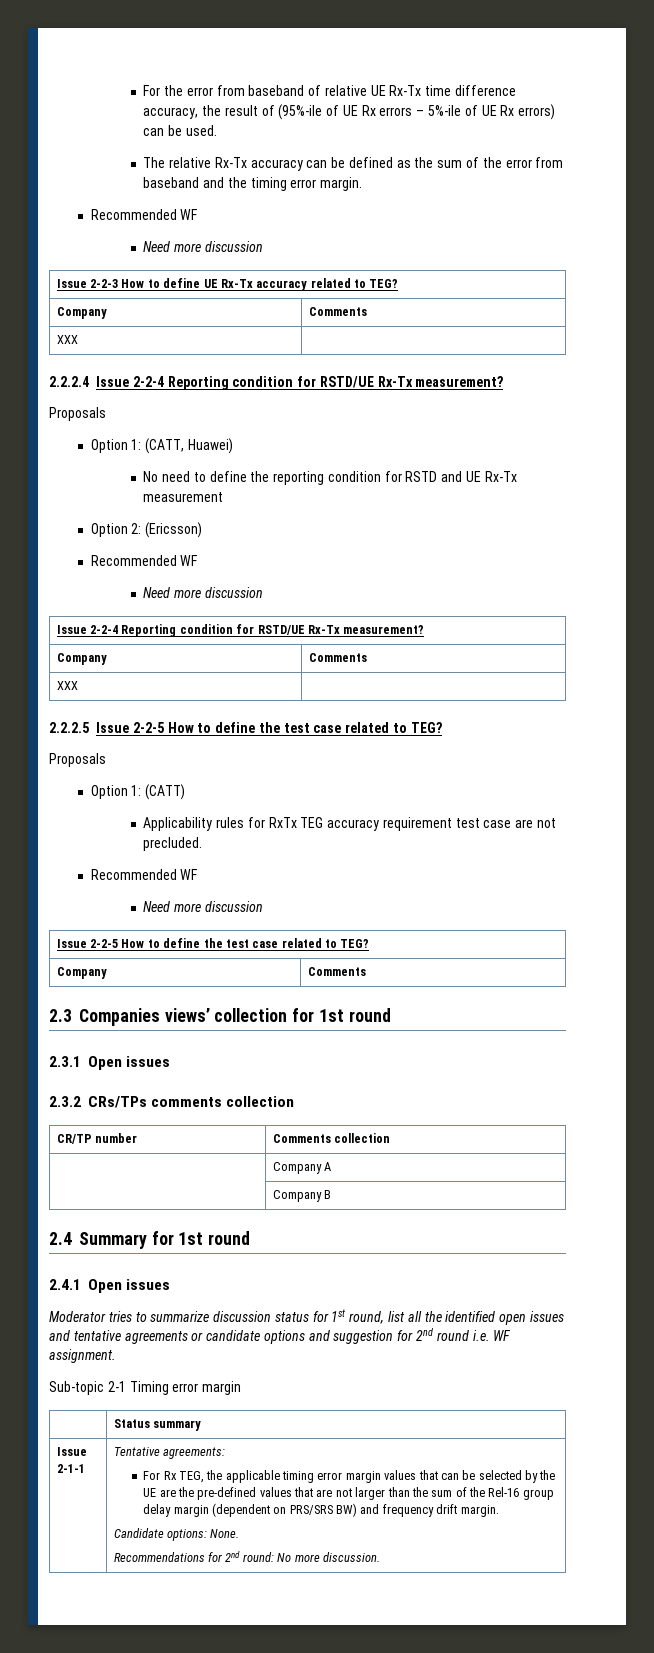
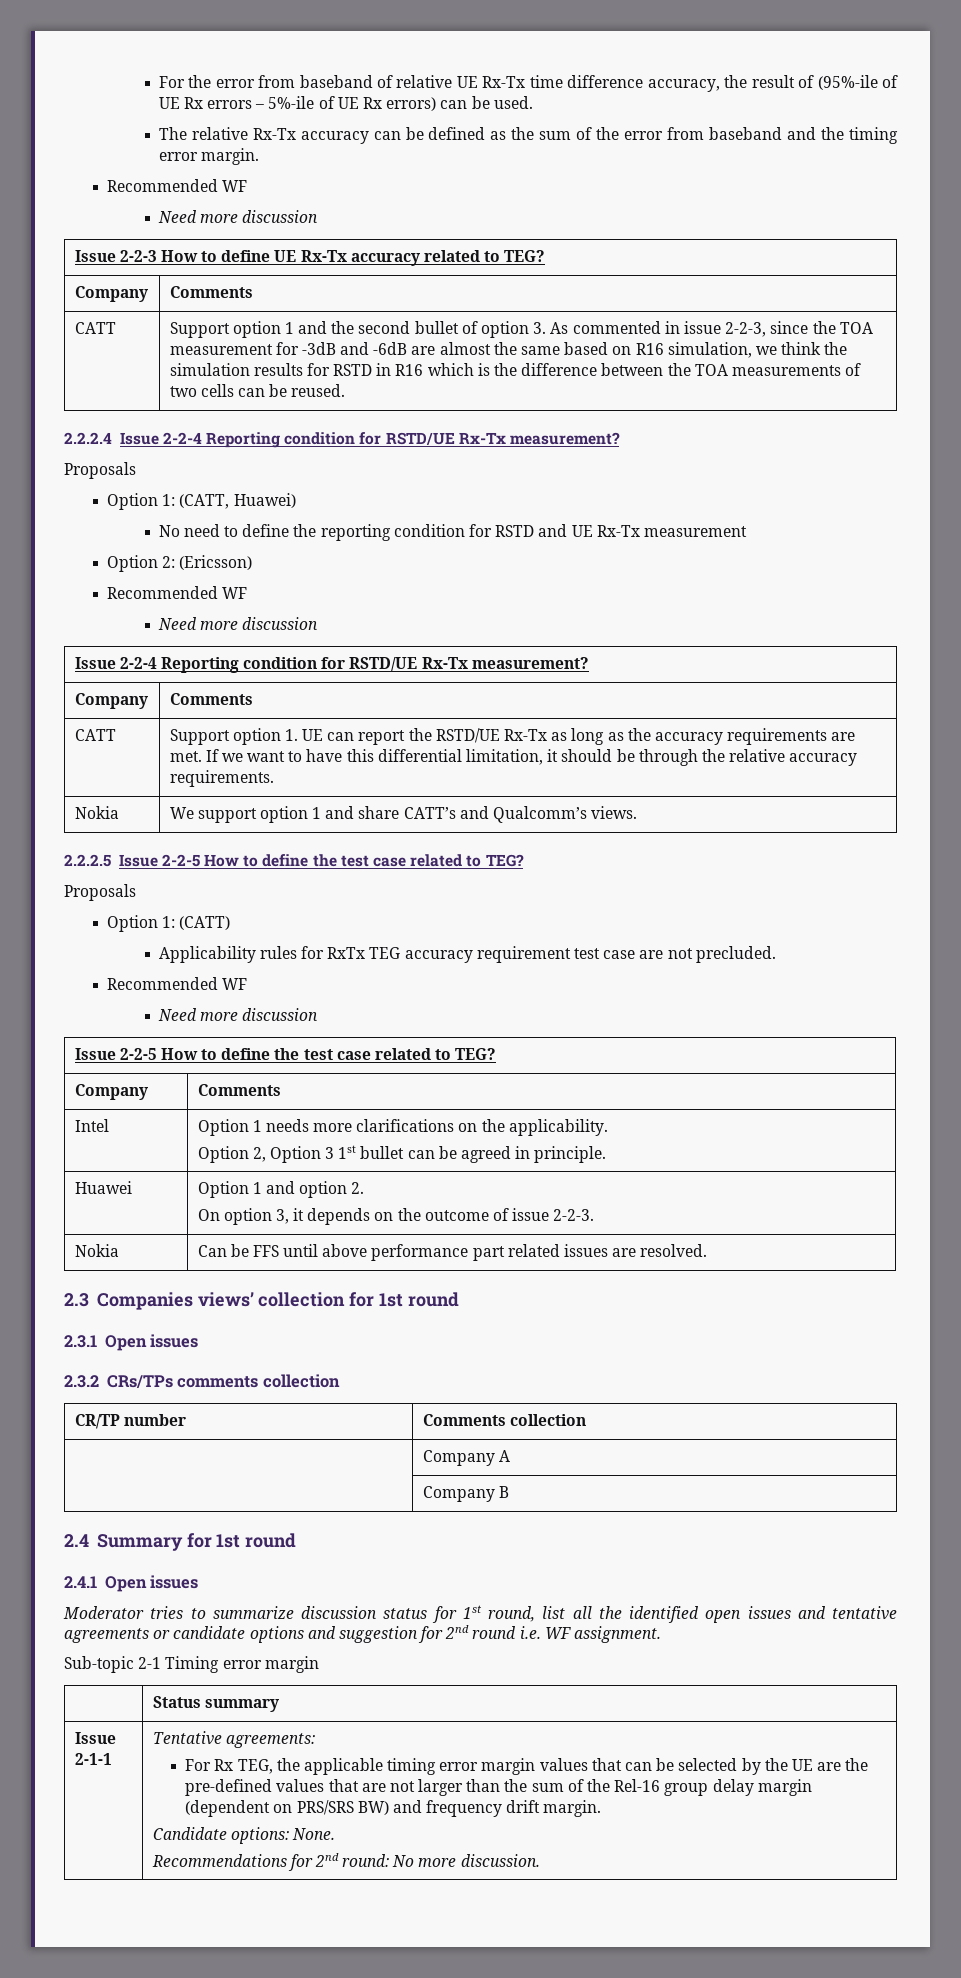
[56,335,78,344] XXX | -> [74,322,116,334] [169,321,873,338] [169,342,848,358] [169,363,862,376] [169,384,346,397] CATT | Support option 1 and the second bullet of option 3. As commented in issue 2-2-3, since the TOA measurement for -3dB and -6dB are almost the same based on R16 simulation, we think the simulation results for RSTD in R16 which is the difference between the TOA measurements of two cells can be reused.
[56,681,78,690] XXX | -> [74,729,116,741] [169,728,856,745] [169,749,858,766] [169,770,274,787] [74,806,119,819] [169,806,638,823] CATT | Support option 1. UE can report the RSTD/UE Rx-Tx as long as the accuracy requirements are met. If we want to have this differential limitation, it should be through the relative accuracy requirements. // Nokia | We support option 1 and share CATT’s and Qualcomm’s views.
(366, 971) none -> [74,1119,109,1132] [197,1119,608,1136] [197,1145,607,1163] [74,1181,132,1194] [197,1181,365,1198] [197,1208,595,1225] [74,1244,119,1257] [197,1244,708,1261] // Intel | Option 1 needs more clarifications on the applicability. // Option 2, Option 3 1st bullet can be agreed in principle. // Huawei | Option 1 and option 2. // On option 3, it depends on the outcome of issue 2-2-3. // Nokia | Can be FFS until above performance part related issues are resolved.

